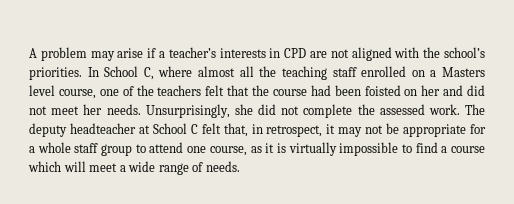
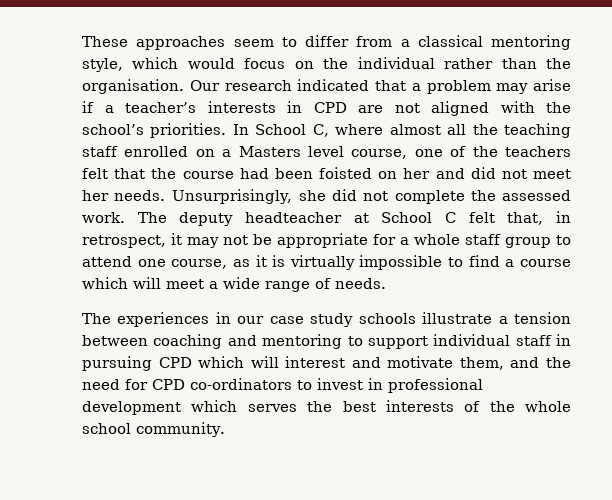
[29,48,37,58] A -> [82,35,571,50] [82,57,572,72] [82,79,421,94] These approaches seem to differ from a classical mentoring style, which would focus on the individual rather than the organisation. Our research indicated that a
(240, 166) none -> [82,312,572,327] [82,334,571,349] [82,356,571,371] [82,378,483,393] [82,400,571,415] [82,422,225,437] // The experiences in our case study schools illustrate a tension between coaching and mentoring to support individual staff in pursuing CPD which will interest and motivate them, and the need for CPD co-ordinators to invest in professional development which serves the best interests of the whole school community.

